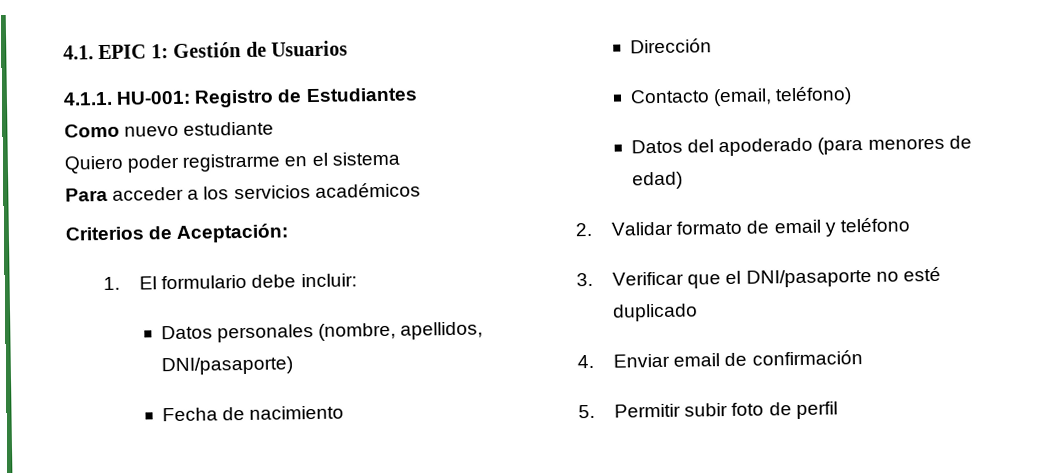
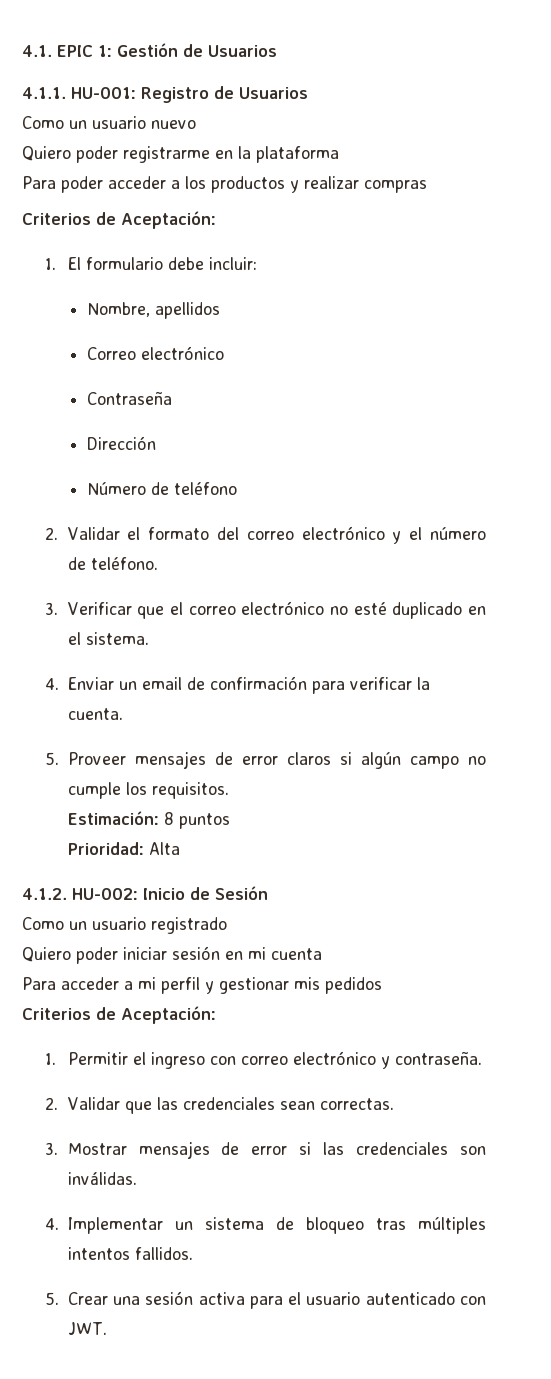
[305,87,418,103] [64,123,120,138] Estudiantes // Como -> [239,87,308,99] [22,116,146,129] Usuarios // Como un usuario
[183,121,275,136] estudiante -> (196, 124) none
[311,151,400,166] [65,187,108,202] el sistema // Para -> [238,146,339,163] [22,176,103,193] la plataforma // Para poder
[233,182,421,200] servicios académicos -> [211,176,427,193] productos y realizar compras
[161,321,484,343] [161,356,294,376] [162,405,345,422] [630,38,713,54] [630,86,853,107] [631,135,972,157] [632,171,684,190] [574,217,910,237] Datos personales (nombre, apellidos, DNI/pasaporte) // Fecha de nacimiento // Dirección // Contacto (email, teléfono) // Datos del apoderado (para menores de edad) // 2. Validar formato de email y teléfono -> [86,302,220,319] [86,346,224,360] [86,391,172,405] [86,436,156,450] [86,482,237,495] [44,526,486,544] [67,557,158,570] Nombre, apellidos // Correo electrónico // Contraseña // Dirección // Número de teléfono // 2. Validar el formato del correo electrónico y el número de teléfono.
[745,268,872,288] DNI/pasaporte -> [188,601,325,615] correo electrónico
(699, 312) none -> [468,606,486,615] [67,632,149,645] en el sistema.
(671, 360) none -> [118,681,137,690] un
[577,401,838,420] // 5. Permitir subir foto de perfil -> [311,677,430,694] [67,708,123,720] [44,751,486,769] [67,782,229,799] [67,811,230,829] [67,842,180,855] [22,886,268,900] [22,917,227,934] [22,946,322,964] [22,977,382,994] [22,1006,216,1024] [44,1051,482,1069] [44,1097,394,1114] [44,1141,487,1159] [67,1172,137,1185] [44,1217,486,1234] [67,1247,193,1260] [44,1291,486,1309] [67,1322,107,1335] para verificar la cuenta. // 5. Proveer mensajes de error claros si algún campo no cumple los requisitos. // Estimación: 8 puntos // Prioridad: Alta // 4.1.2. HU-002: Inicio de Sesión // Como un usuario registrado // Quiero poder iniciar sesión en mi cuenta // Para acceder a mi perfil y gestionar mis pedidos // Criterios de Aceptación: // 1. Permitir el ingreso con correo electrónico y contraseña. // 2. Validar que las credenciales sean correctas. // 3. Mostrar mensajes de error si las credenciales son inválidas. // 4. Implementar un sistema de bloqueo tras múltiples intentos fallidos. // 5. Crear una sesión activa para el usuario autenticado con JWT.

